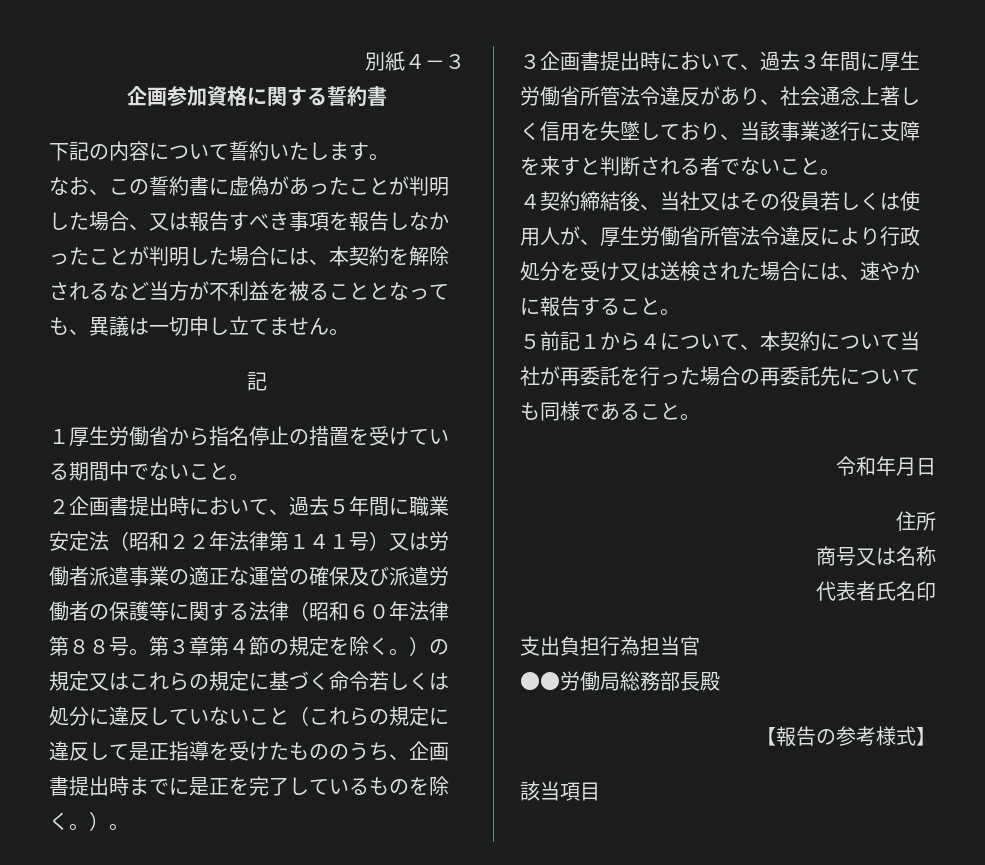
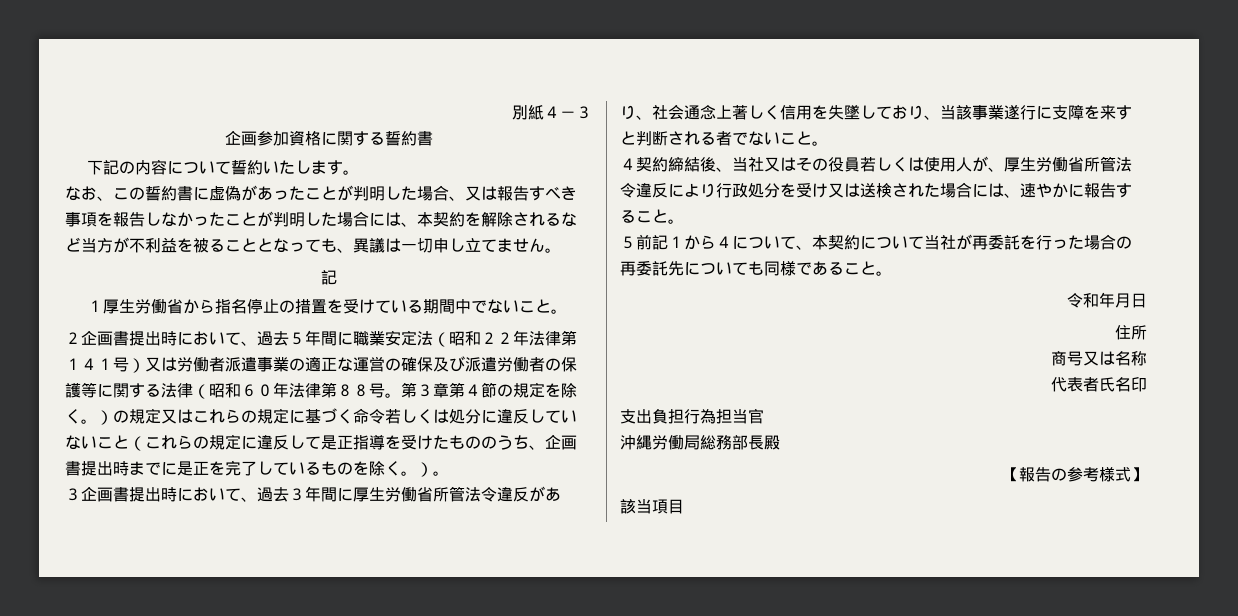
[520,672,560,691] ●● -> [620,435,652,450] 沖縄

